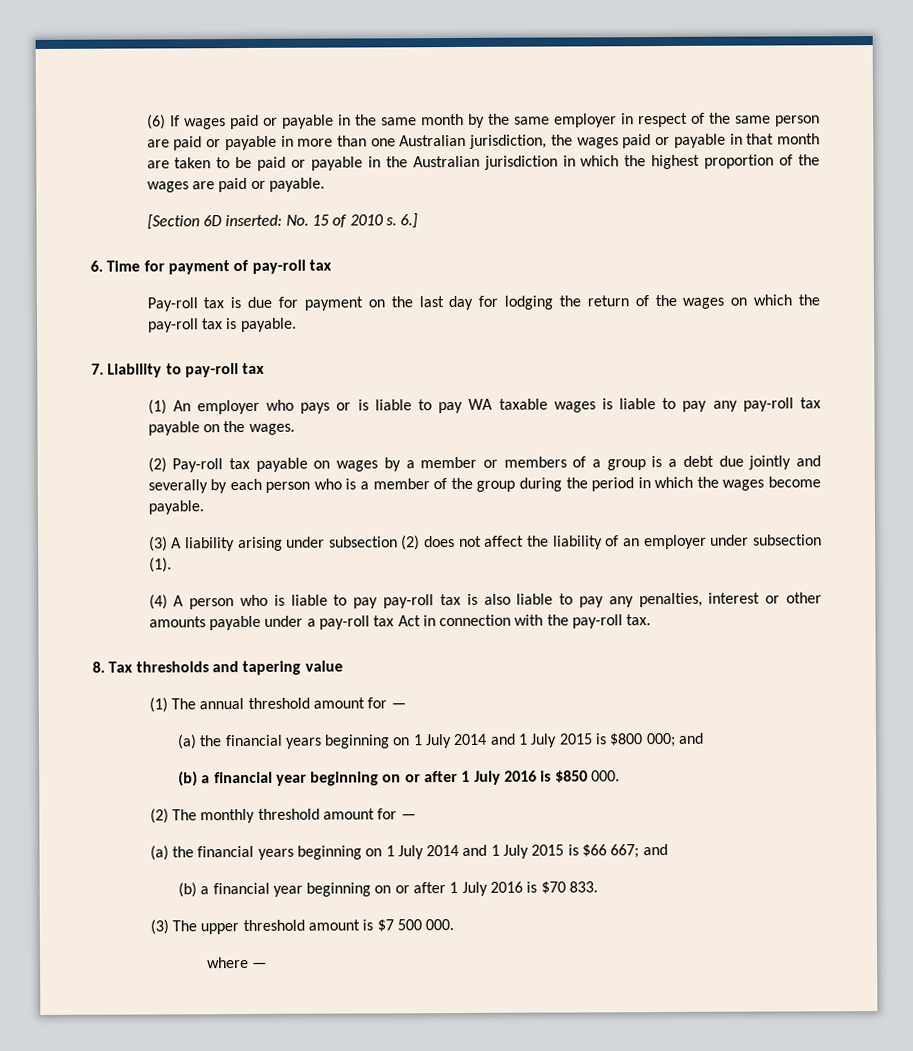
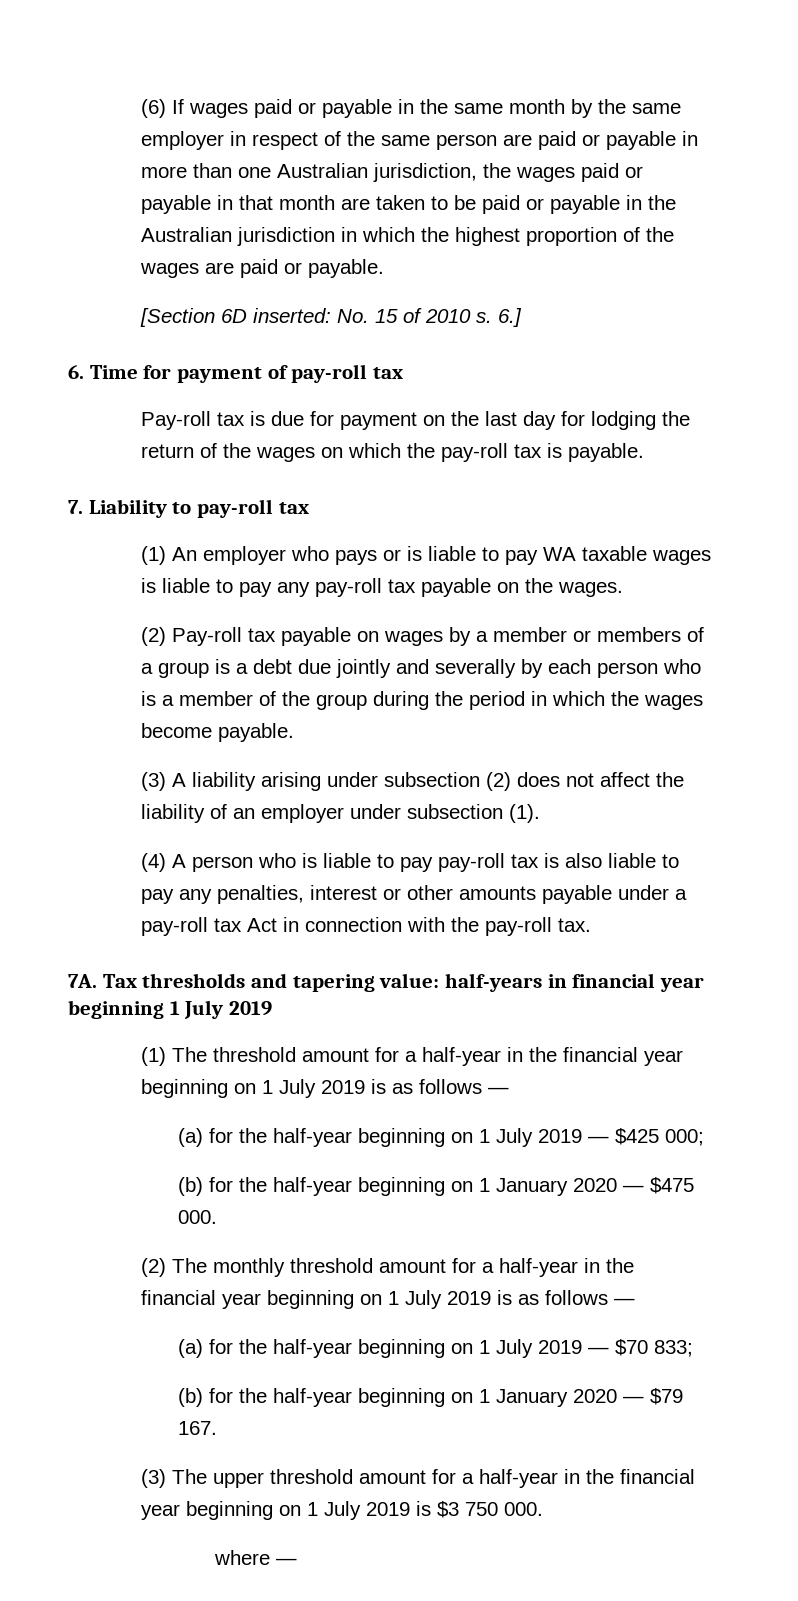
[92,661,105,673] 8. -> [68,974,97,988] 7A.
[304,660,343,672] value -> [379,973,705,992] [68,1000,273,1019] value: half-years in financial year beginning 1 July 2019
[199,697,406,710] [176,733,644,750] annual threshold amount for — // (a) the financial years beginning on 1 July 2014 and 1 July 2015 is $800 -> [213,1047,684,1066] [141,1079,510,1098] [177,1128,659,1147] threshold amount for a half-year in the financial year beginning on 1 July 2019 is as follows — // (a) for the half-year beginning on 1 July 2019 — $425
[677,732,704,744] [177,770,588,787] and // (b) a financial year beginning on or after 1 July 2016 is $850 -> [177,1177,694,1196] // (b) for the half-year beginning on 1 January 2020 — $475
[400,814,416,820] [149,844,668,861] [177,881,599,898] — // (a) the financial years beginning on 1 July 2014 and 1 July 2015 is $66 667; and // (b) a financial year beginning on or after 1 July 2016 is $70 833. -> [482,1258,635,1277] [141,1290,636,1309] [177,1339,693,1358] [177,1388,683,1407] [177,1421,217,1435] a half-year in the financial year beginning on 1 July 2019 is as follows — // (a) for the half-year beginning on 1 July 2019 — $70 833; // (b) for the half-year beginning on 1 January 2020 — $79 167.
[362,919,422,932] is $7 500 -> [432,1469,696,1488] [141,1501,499,1520] for a half-year in the financial year beginning on 1 July 2019 is $3 750

